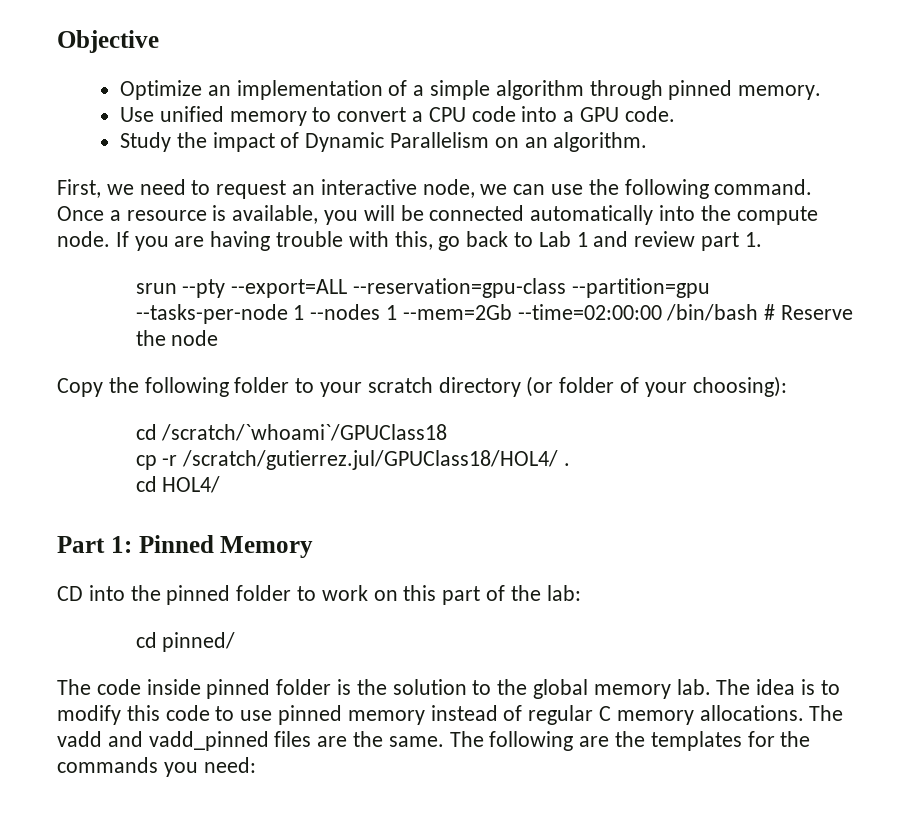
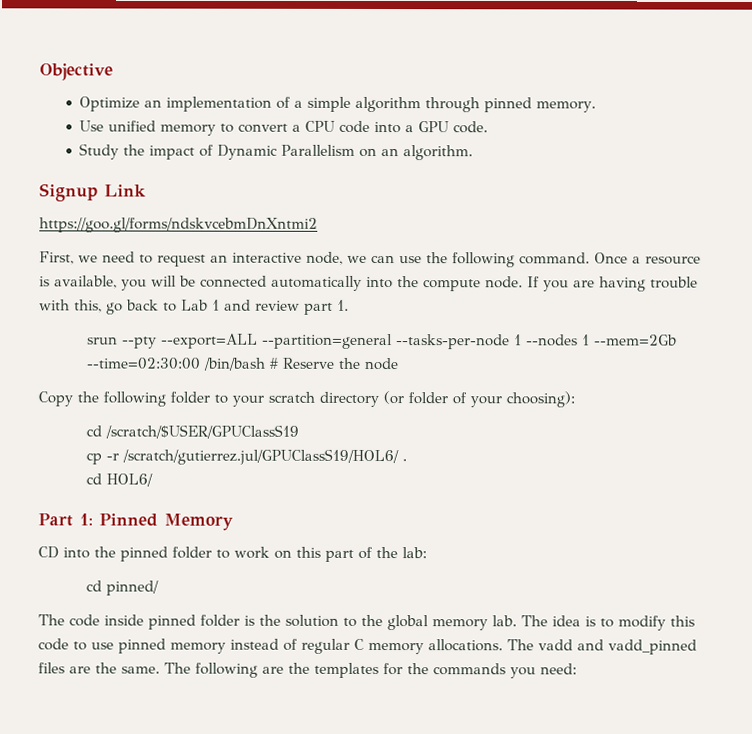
(648, 142) none -> [39,183,146,202] [39,217,318,233] // Signup Link // https://goo.gl/forms/ndskvcebmDnXntmi2
[352,278,710,298] --reservation=gpu-class --partition=gpu -> [261,333,393,350] --partition=general
[517,304,662,320] --time=02:00:00 -> [85,357,201,370] --time=02:30:00
[161,424,448,441] /scratch/`whoami`/GPUClass18 -> [104,424,299,439] /scratch/$USER/GPUClassS19
[182,450,559,470] /scratch/gutierrez.jul/GPUClass18/HOL4/ -> [121,448,399,466] /scratch/gutierrez.jul/GPUClassS19/HOL6/
[162,476,221,493] HOL4/ -> [105,473,153,487] HOL6/

